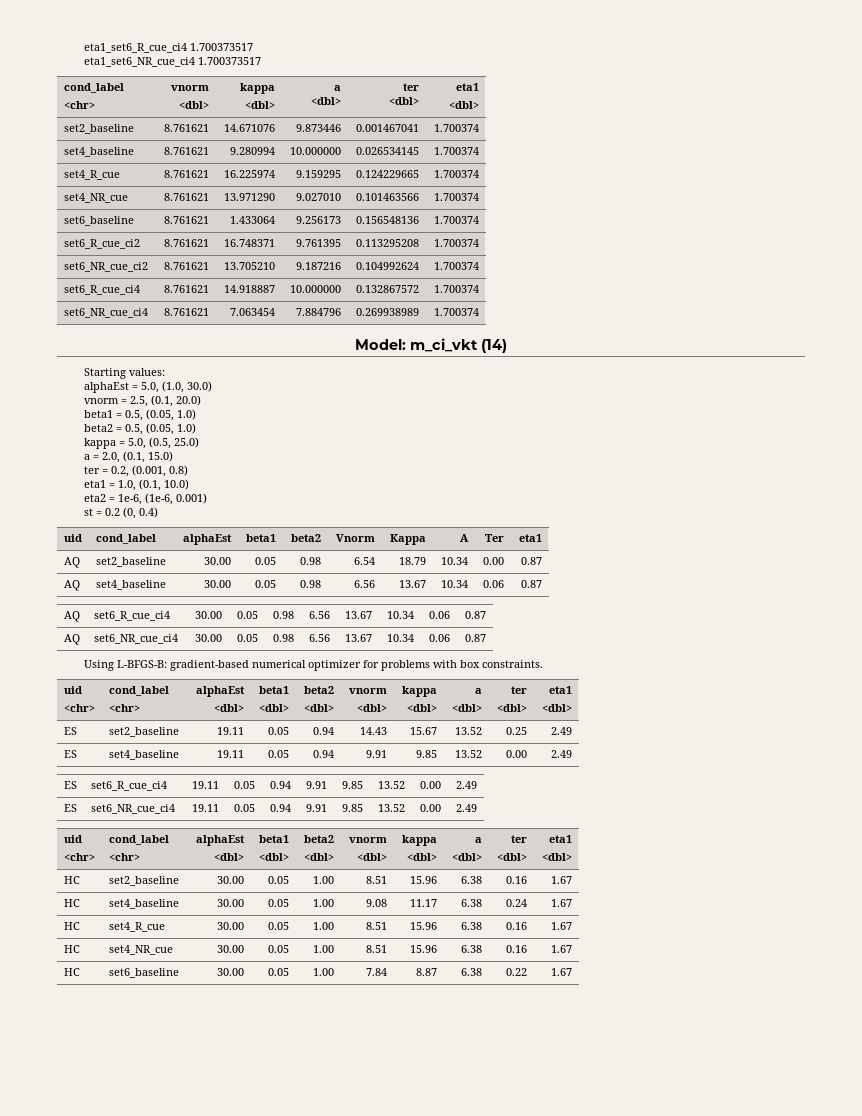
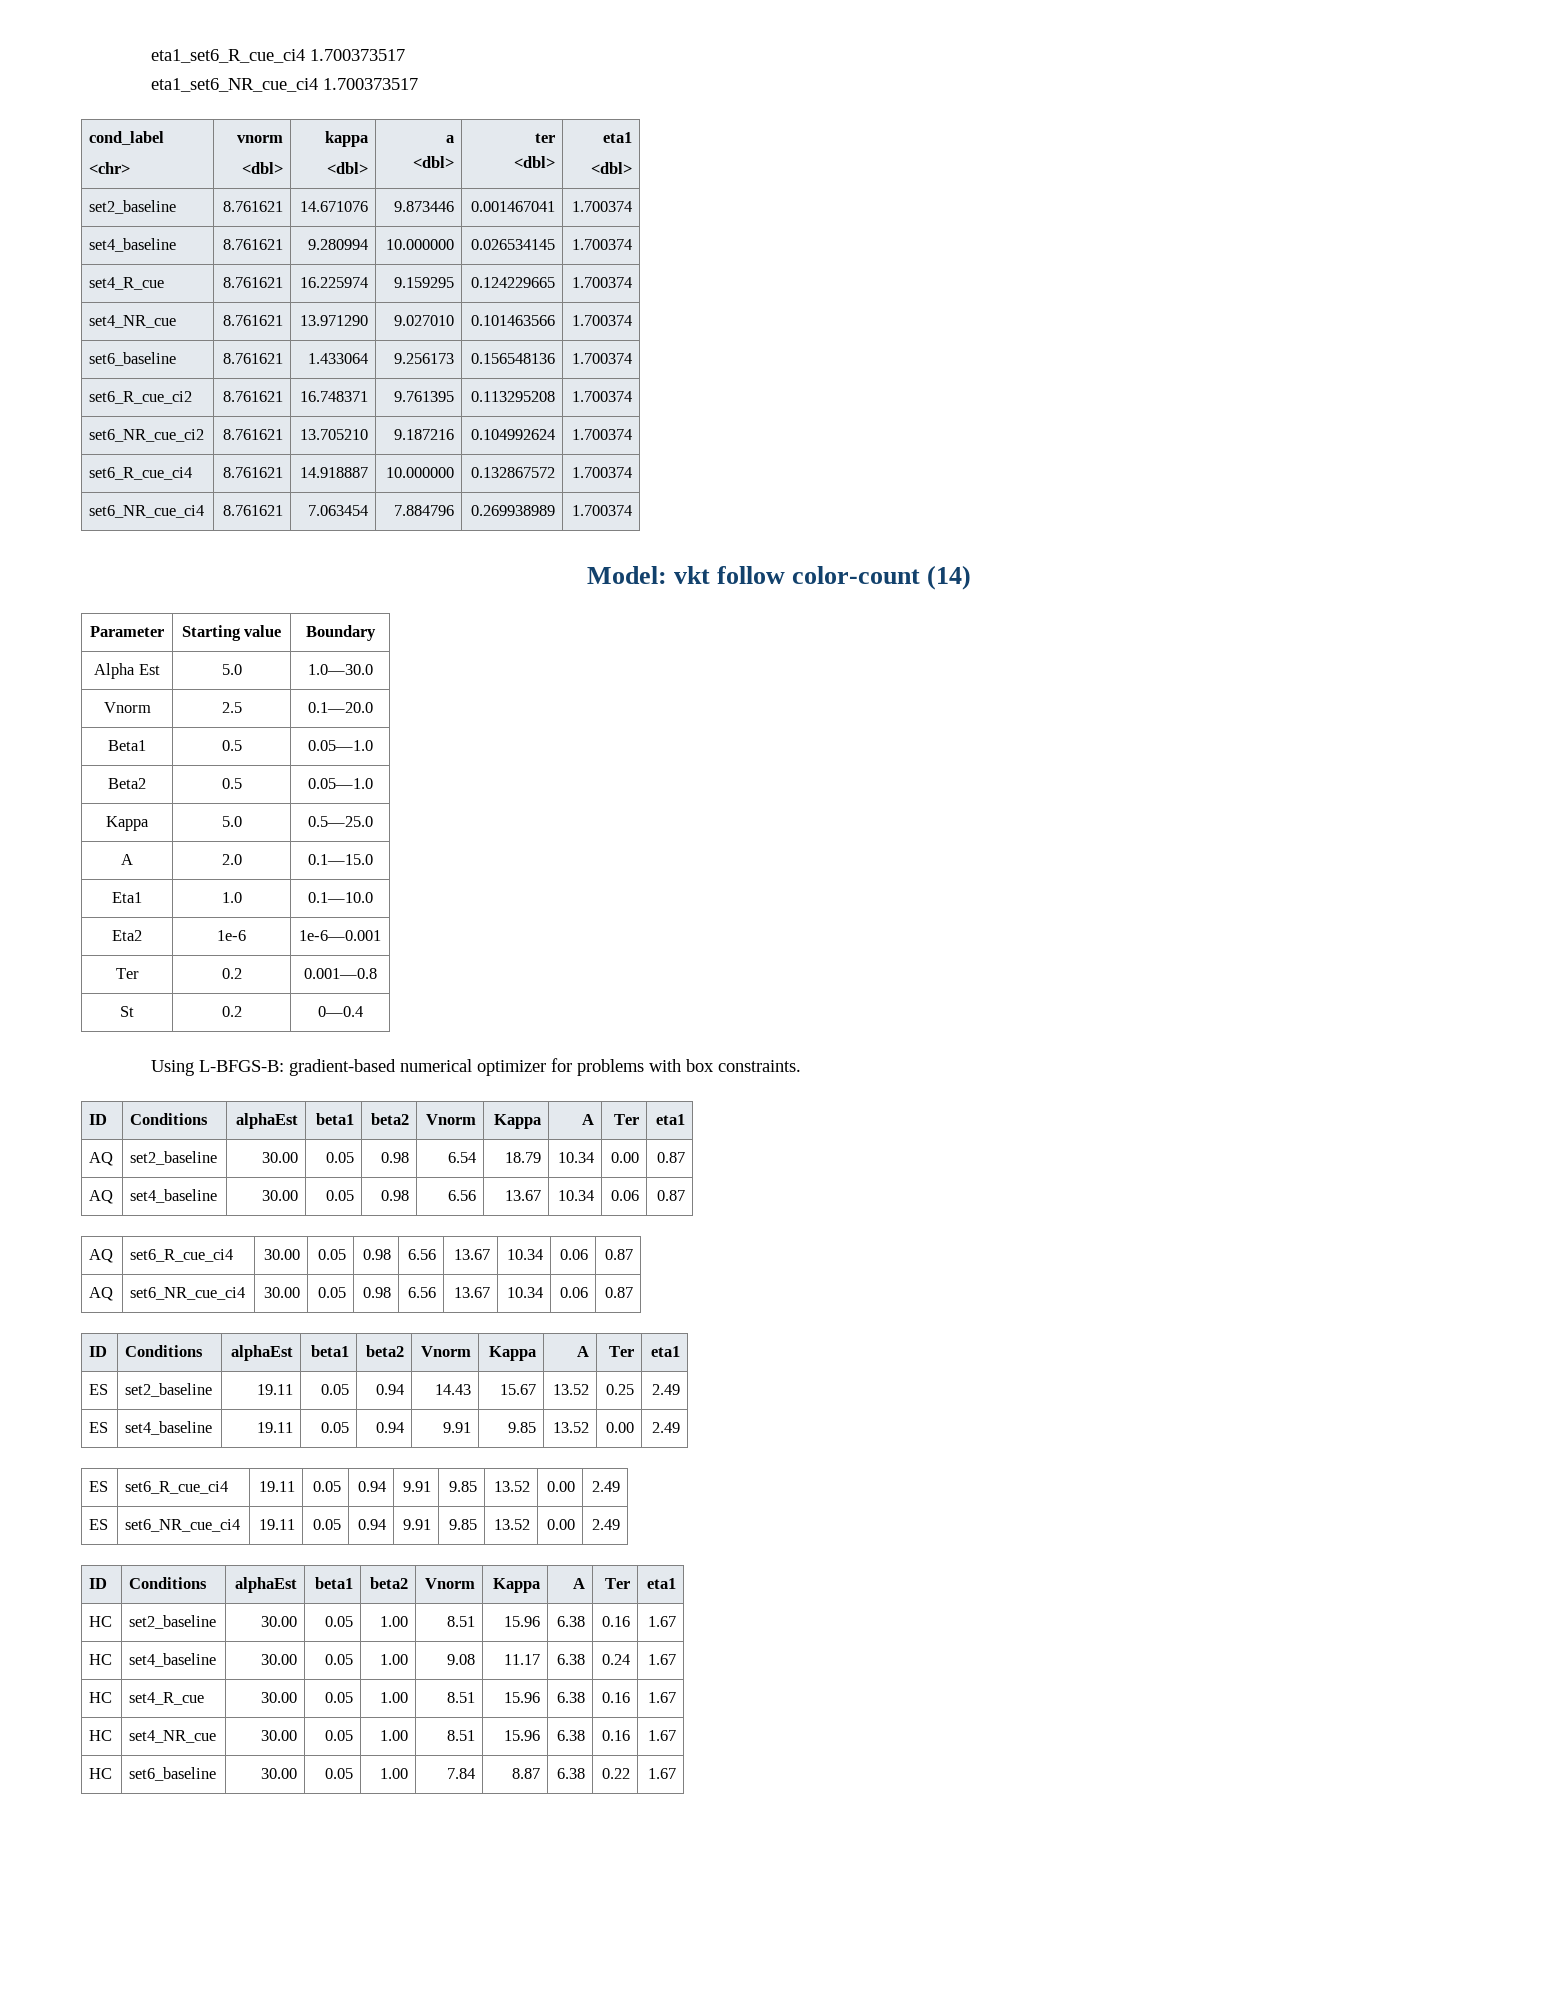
[410,338,507,353] [84,368,166,379] [84,381,213,393] [84,395,202,407] [84,409,197,421] [84,423,197,435] [84,437,200,449] [84,451,174,463] [84,465,189,477] [84,479,190,491] [84,493,208,505] [84,507,159,519] [63,534,82,542] [95,534,156,544] m_ci_vkt (14) // Starting values: // alphaEst = 5.0, (1.0, 30.0) // vnorm = 2.5, (0.1, 20.0) // beta1 = 0.5, (0.05, 1.0) // beta2 = 0.5, (0.05, 1.0) // kappa = 5.0, (0.5, 25.0) // a = 2.0, (0.1, 15.0) // ter = 0.2, (0.001, 0.8) // eta1 = 1.0, (0.1, 10.0) // eta2 = 1e-6, (1e-6, 0.001) // st = 0.2 (0, 0.4) // uid | cond_label -> [673,565,972,590] [90,626,164,637] [181,625,282,641] [305,625,376,641] [94,663,160,679] [221,664,242,675] [307,664,373,675] [103,702,151,713] [221,702,242,713] [307,702,373,713] [108,740,146,751] [221,740,242,751] [307,740,373,751] [108,778,146,789] [221,778,242,789] [307,778,373,789] [106,816,149,831] [221,816,242,827] [307,816,373,827] [121,854,133,865] [221,854,242,865] [307,854,373,865] [112,892,142,903] [221,892,242,903] [307,892,373,903] [112,930,142,941] [217,930,246,941] [299,930,381,941] [115,968,139,979] [221,968,242,979] [303,968,377,979] [120,1006,134,1017] [221,1006,242,1017] [317,1006,363,1017] [151,1058,802,1076] [89,1114,108,1125] [130,1113,209,1125] vkt follow color-count (14) // Parameter | Starting value | Boundary // Alpha Est | 5.0 | 1.0—30.0 // Vnorm | 2.5 | 0.1—20.0 // Beta1 | 0.5 | 0.05—1.0 // Beta2 | 0.5 | 0.05—1.0 // Kappa | 5.0 | 0.5—25.0 // A | 2.0 | 0.1—15.0 // Eta1 | 1.0 | 0.1—10.0 // Eta2 | 1e-6 | 1e-6—0.001 // Ter | 0.2 | 0.001—0.8 // St | 0.2 | 0—0.4 // Using L-BFGS-B: gradient-based numerical optimizer for problems with box constraints. // ID | Conditions
[84,660,544,671] [63,686,82,694] [63,704,95,712] [108,686,169,696] [108,704,140,712] [196,686,246,697] [214,704,245,712] [259,686,290,694] [259,704,290,712] [304,686,335,694] [304,704,335,712] [349,688,388,694] [357,704,388,712] [402,686,438,697] [407,704,438,712] [475,688,483,694] [452,704,483,712] [511,686,528,694] [497,704,528,712] [549,686,573,694] [542,704,573,712] // Using L-BFGS-B: gradient-based numerical optimizer for problems with box constraints. // uid // <chr> | cond_label // <chr> | alphaEst // <dbl> | beta1 // <dbl> | beta2 // <dbl> | vnorm // <dbl> | kappa // <dbl> | a // <dbl> | ter // <dbl> | eta1 // <dbl> -> [89,1346,108,1357] [125,1345,204,1357] [230,1345,293,1361] [310,1345,349,1357] [365,1345,404,1357] [420,1346,471,1357] [488,1346,536,1361] [576,1346,589,1357] [608,1346,634,1357] [650,1346,680,1357] // ID | Conditions | alphaEst | beta1 | beta2 | Vnorm | Kappa | A | Ter | eta1
[63,835,82,843] [63,853,95,861] [108,835,169,845] [108,853,140,861] [196,835,246,846] [214,853,245,861] [259,835,290,843] [259,853,290,861] [304,835,335,843] [304,853,335,861] [349,837,388,843] [357,853,388,861] [402,835,438,846] [407,853,438,861] [475,837,483,843] [452,853,483,861] [511,835,528,843] [497,853,528,861] [549,835,573,843] [542,853,573,861] uid // <chr> | cond_label // <chr> | alphaEst // <dbl> | beta1 // <dbl> | beta2 // <dbl> | vnorm // <dbl> | kappa // <dbl> | a // <dbl> | ter // <dbl> | eta1 // <dbl> -> [89,1578,108,1589] [129,1577,208,1589] [234,1577,297,1593] [314,1577,353,1589] [369,1577,408,1589] [424,1578,475,1589] [492,1578,540,1593] [572,1578,585,1589] [604,1578,630,1589] [646,1578,676,1589] ID | Conditions | alphaEst | beta1 | beta2 | Vnorm | Kappa | A | Ter | eta1

